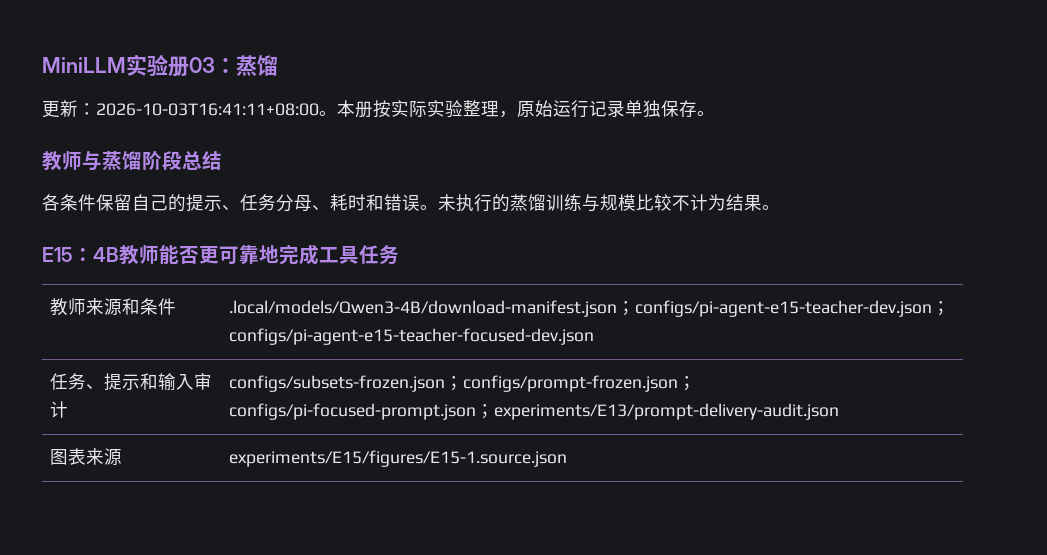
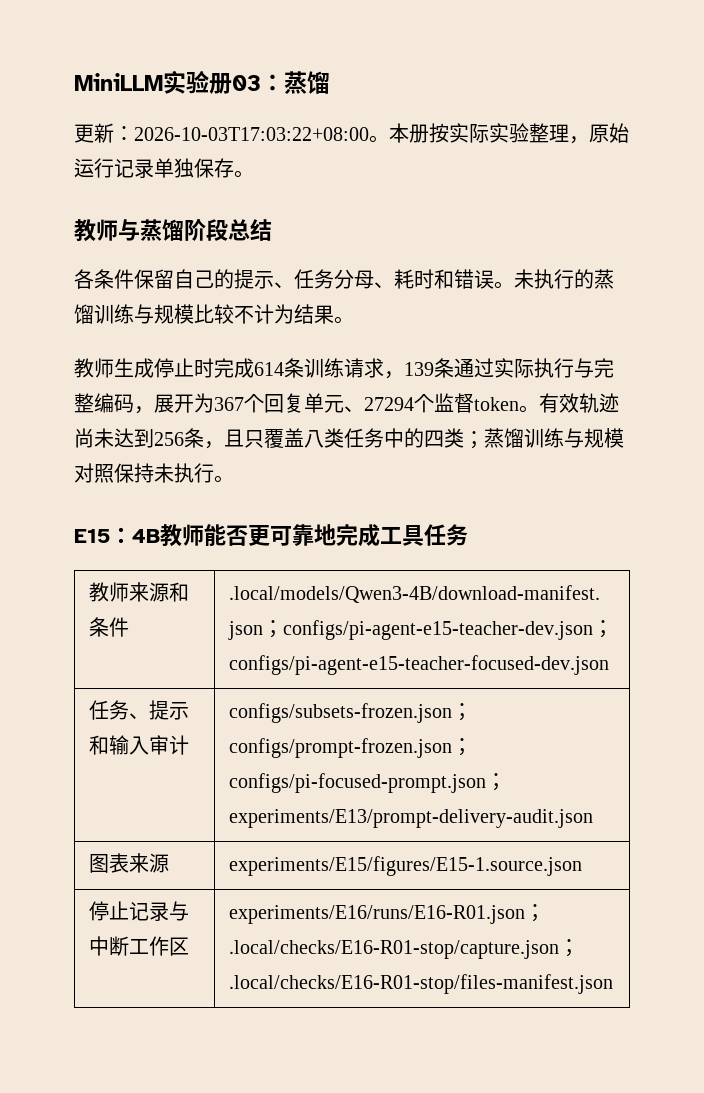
[96,103,319,116] 2026-10-03T16:41:11+08:00 -> [134,127,369,141] 2026-10-03T17:03:22+08:00
(780, 207) none -> [74,358,614,379] [74,393,619,414] [74,428,624,449] [74,463,234,483] // 教师生成停止时完成614条训练请求，139条通过实际执行与完整编码，展开为367个回复单元、27294个监督token。有效轨迹尚未达到256条，且只覆盖八类任务中的四类；蒸馏训练与规模对照保持未执行。
(567, 458) none -> [88,901,189,921] [88,936,189,956] [228,904,545,924] [228,939,579,959] [228,974,613,994] // 停止记录与中断工作区 | experiments/E16/runs/E16-R01.json；.local/checks/E16-R01-stop/capture.json；.local/checks/E16-R01-stop/files-manifest.json

